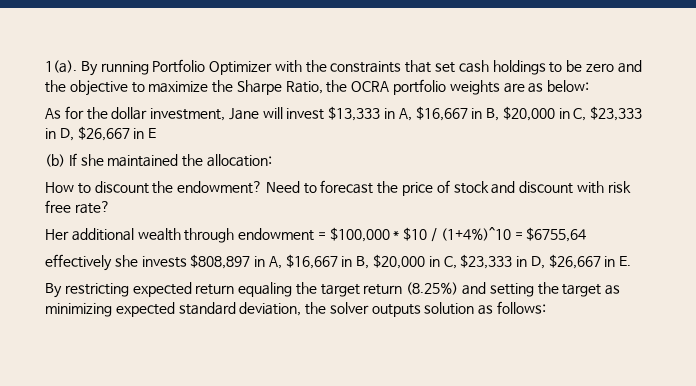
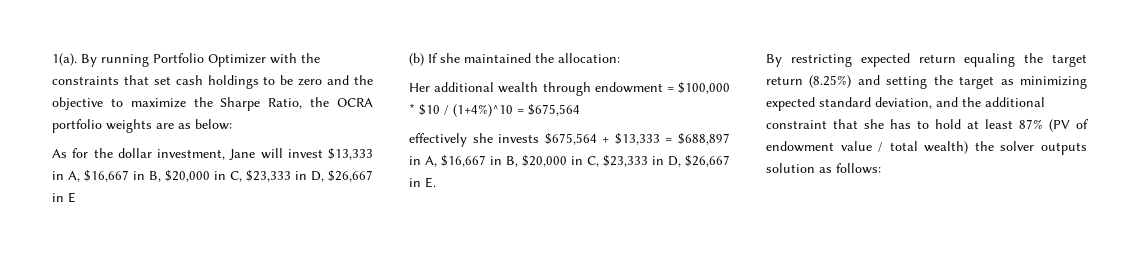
[45,180,631,196] [45,200,110,214] // How to discount the endowment? Need to forecast the price of stock and discount with risk free rate? -> (620, 58) none
[526,227,587,242] $6755,64 -> [528,104,580,116] $675,564
[190,254,251,269] $808,897 -> [544,133,730,145] $675,564 + $13,333 = $688,897
(302, 309) none -> [936,97,1045,107] [766,119,1089,132] [766,141,969,154] and the additional constraint that she has to hold at least 87% (PV of endowment value / total wealth)

